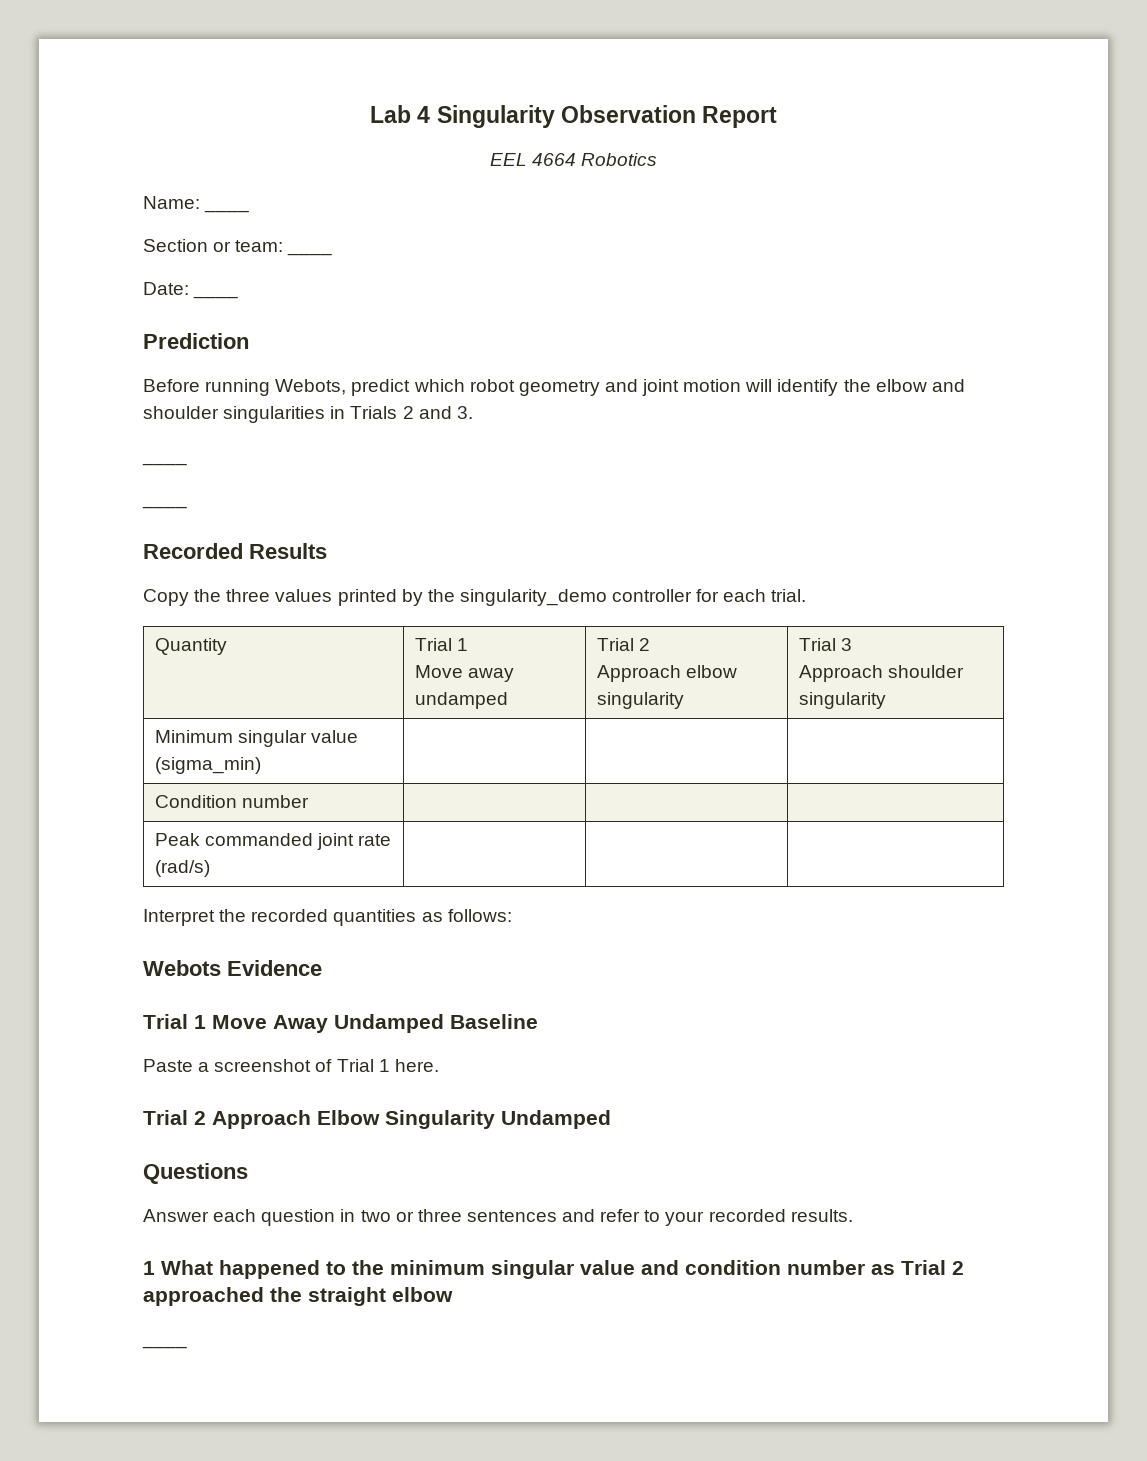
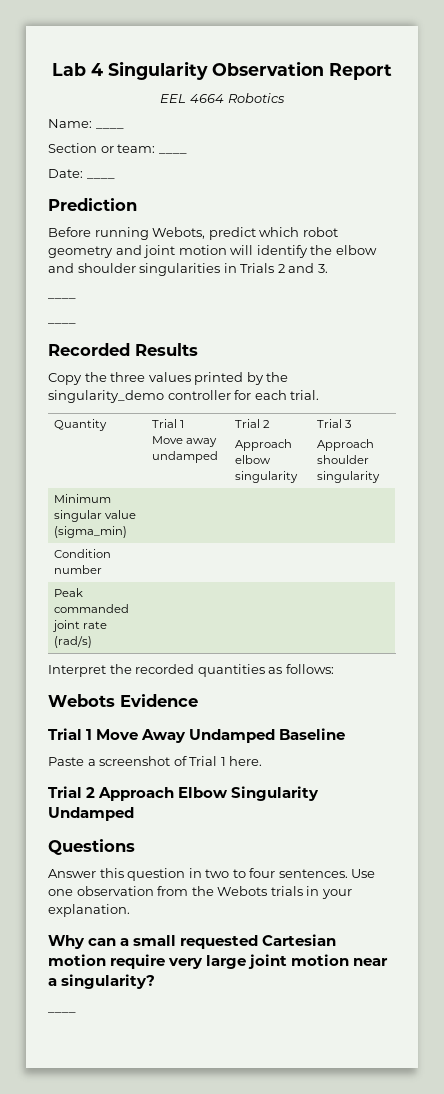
[213,1209,257,1222] each -> [99,868,124,878] this
[395,1209,853,1226] [143,1260,964,1279] [143,1287,453,1306] or three sentences and refer to your recorded results. // 1 What happened to the minimum singular value and condition number as Trial 2 approached the straight elbow -> [232,868,376,878] [48,886,352,899] [48,904,130,917] [48,934,337,949] [48,954,389,969] [48,974,156,989] to four sentences. Use one observation from the Webots trials in your explanation. // Why can a small requested Cartesian motion require very large joint motion near a singularity?

